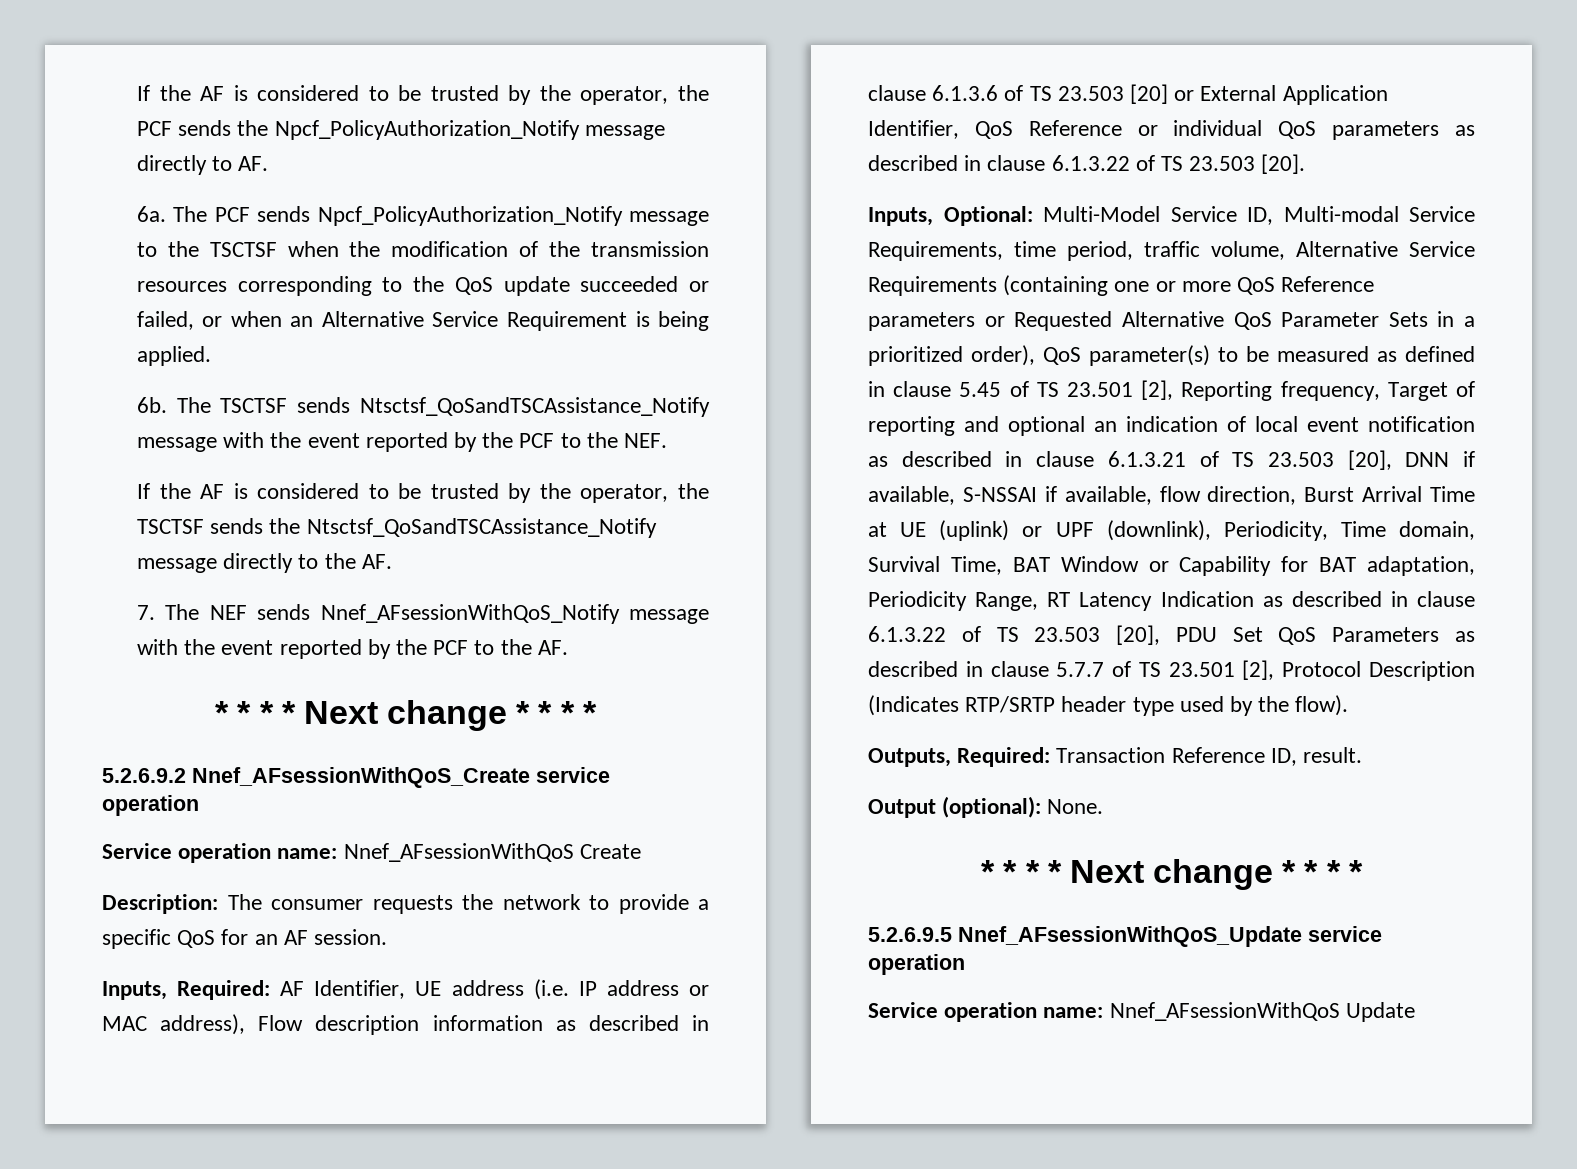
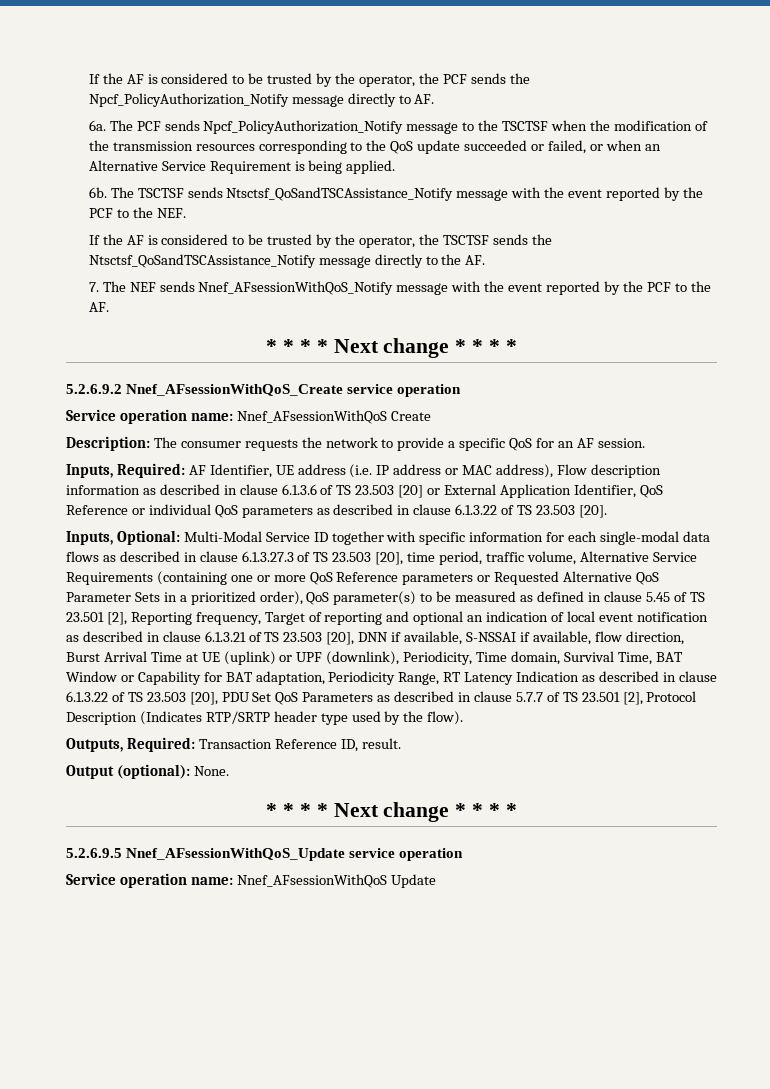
[1043,206,1475,225] [868,241,1003,261] Multi-Model Service ID, Multi-modal Service Requirements, -> [183,531,710,545] [66,551,404,565] Multi-Modal Service ID together with specific information for each single-modal data flows as described in clause 6.1.3.27.3 of TS 23.503 [20],

